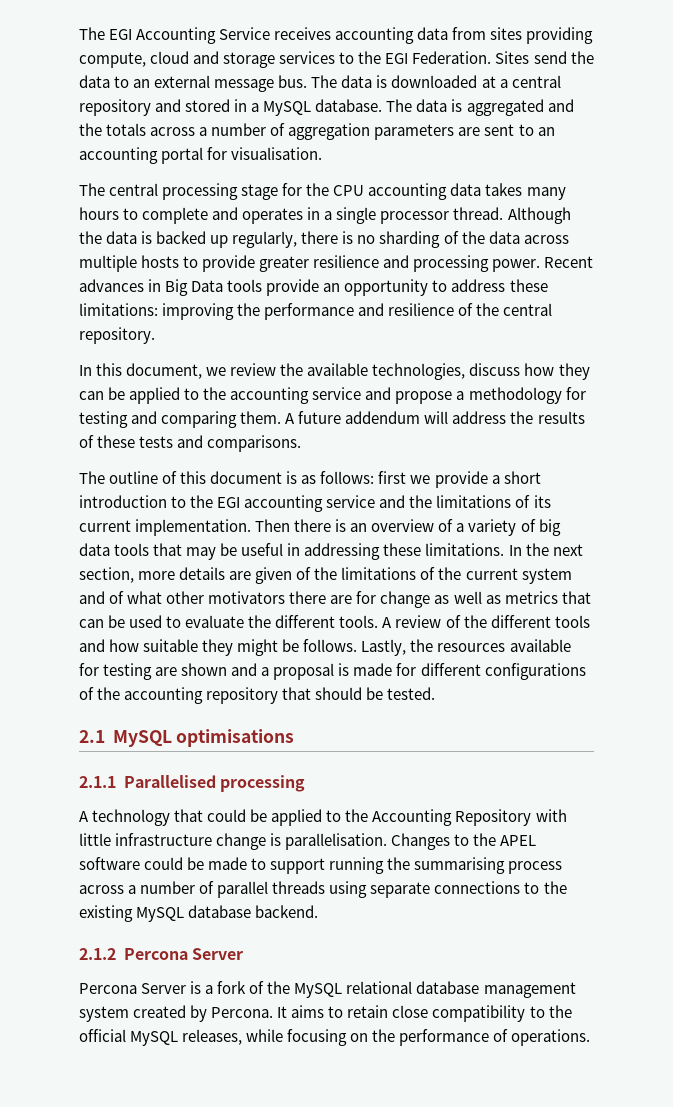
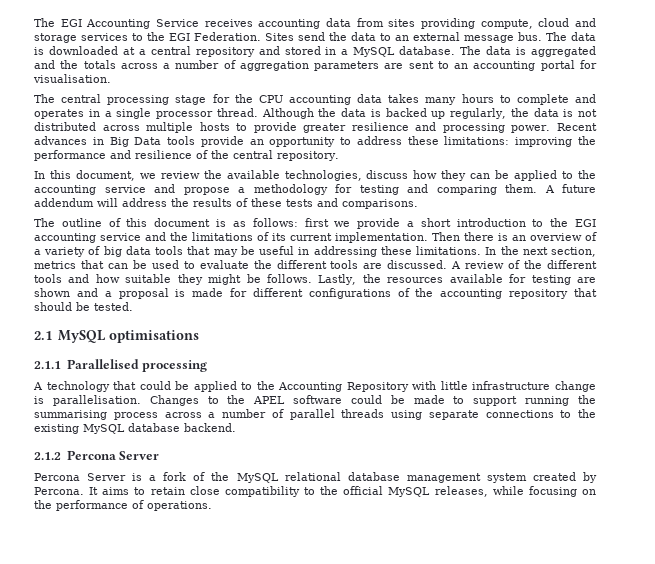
[301,231,520,248] there is no sharding of the data -> [510,108,597,117] [34,122,96,131] the data is not distributed
[138,567,572,584] [79,591,501,608] more details are given of the limitations of the current system and of what other motivators there are for change as well as -> (597, 252) none
[339,615,379,628] tools. -> [330,260,448,269] tools are discussed.

